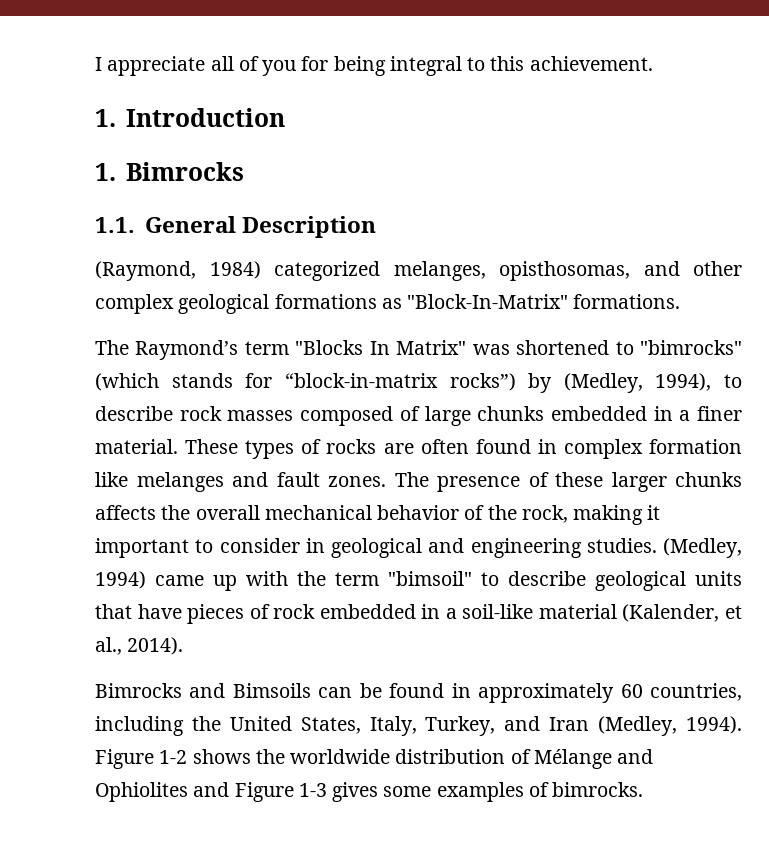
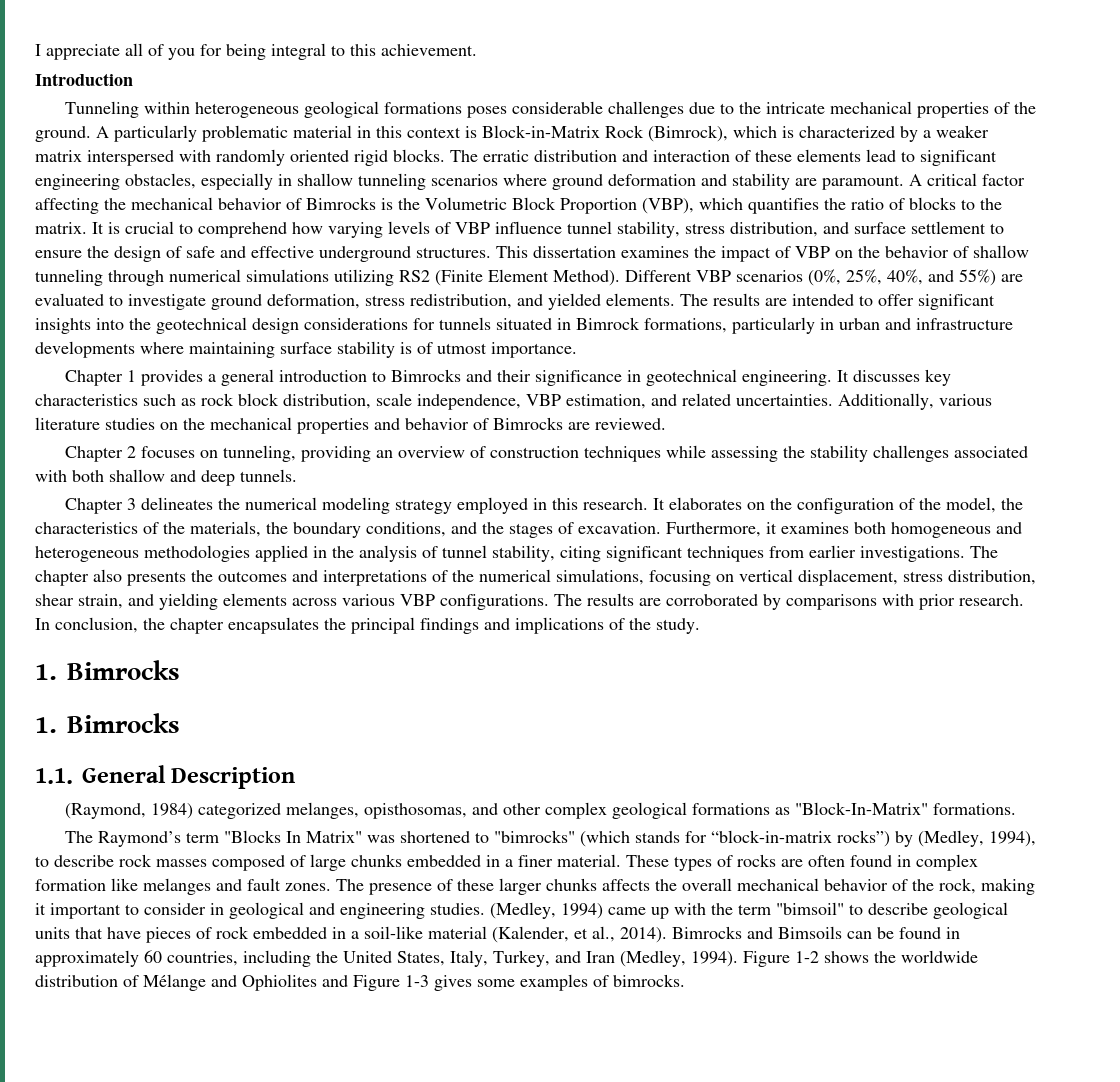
[95,108,285,127] // 1. Introduction -> [35,73,133,86] [64,101,1036,118] [35,125,989,142] [35,149,997,166] [35,173,1025,190] [35,197,1002,214] [35,221,1004,238] [35,245,1029,262] [35,269,1023,286] [35,293,995,310] [35,317,1013,334] [35,341,577,358] [64,369,951,386] [35,393,992,410] [35,417,666,434] [64,445,1028,462] [35,469,297,486] [64,497,1023,514] [35,521,1022,538] [35,545,998,562] [35,569,1036,586] [35,593,1024,610] [35,617,700,634] [35,660,181,680] // Introduction // Tunneling within heterogeneous geological formations poses considerable challenges due to the intricate mechanical properties of the ground. A particularly problematic material in this context is Block-in-Matrix Rock (Bimrock), which is characterized by a weaker matrix interspersed with randomly oriented rigid blocks. The erratic distribution and interaction of these elements lead to significant engineering obstacles, especially in shallow tunneling scenarios where ground deformation and stability are paramount. A critical factor affecting the mechanical behavior of Bimrocks is the Volumetric Block Proportion (VBP), which quantifies the ratio of blocks to the matrix. It is crucial to comprehend how varying levels of VBP influence tunnel stability, stress distribution, and surface settlement to ensure the design of safe and effective underground structures. This dissertation examines the impact of VBP on the behavior of shallow tunneling through numerical simulations utilizing RS2 (Finite Element Method). Different VBP scenarios (0%, 25%, 40%, and 55%) are evaluated to investigate ground deformation, stress redistribution, and yielded elements. The results are intended to offer significant insights into the geotechnical design considerations for tunnels situated in Bimrock formations, particularly in urban and infrastructure developments where maintaining surface stability is of utmost importance. // Chapter 1 provides a general introduction to Bimrocks and their significance in geotechnical engineering. It discusses key characteristics such as rock block distribution, scale independence, VBP estimation, and related uncertainties. Additionally, various literature studies on the mechanical properties and behavior of Bimrocks are reviewed. // Chapter 2 focuses on tunneling, providing an overview of construction techniques while assessing the stability challenges associated with both shallow and deep tunnels. // Chapter 3 delineates the numerical modeling strategy employed in this research. It elaborates on the configuration of the model, the characteristics of the materials, the boundary conditions, and the stages of excavation. Furthermore, it examines both homogeneous and heterogeneous methodologies applied in the analysis of tunnel stability, citing significant techniques from earlier investigations. The chapter also presents the outcomes and interpretations of the numerical simulations, focusing on vertical displacement, stress distribution, shear strain, and yielding elements across various VBP configurations. The results are corroborated by comparisons with prior research. In conclusion, the chapter encapsulates the principal findings and implications of the study. // 1. Bimrocks
(184, 646) // -> (667, 935) none

